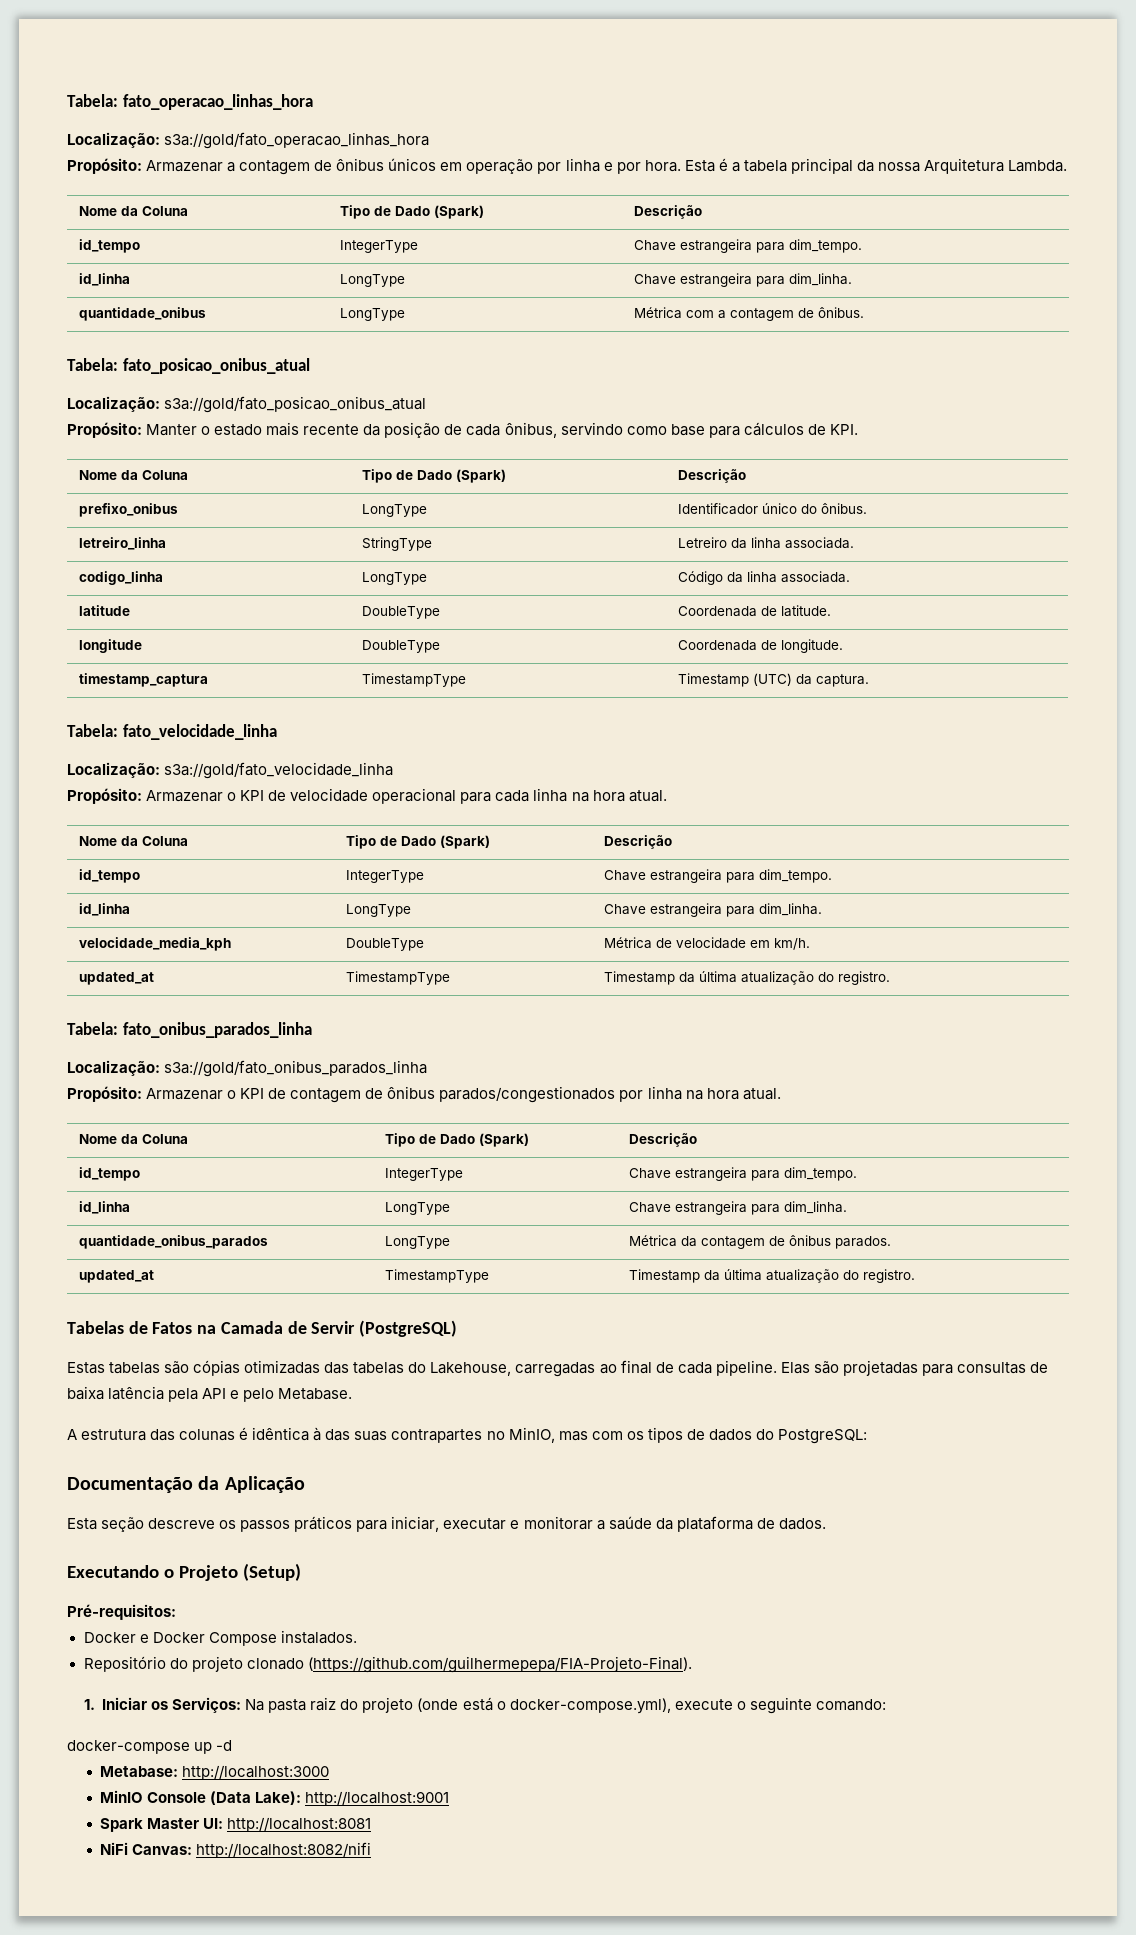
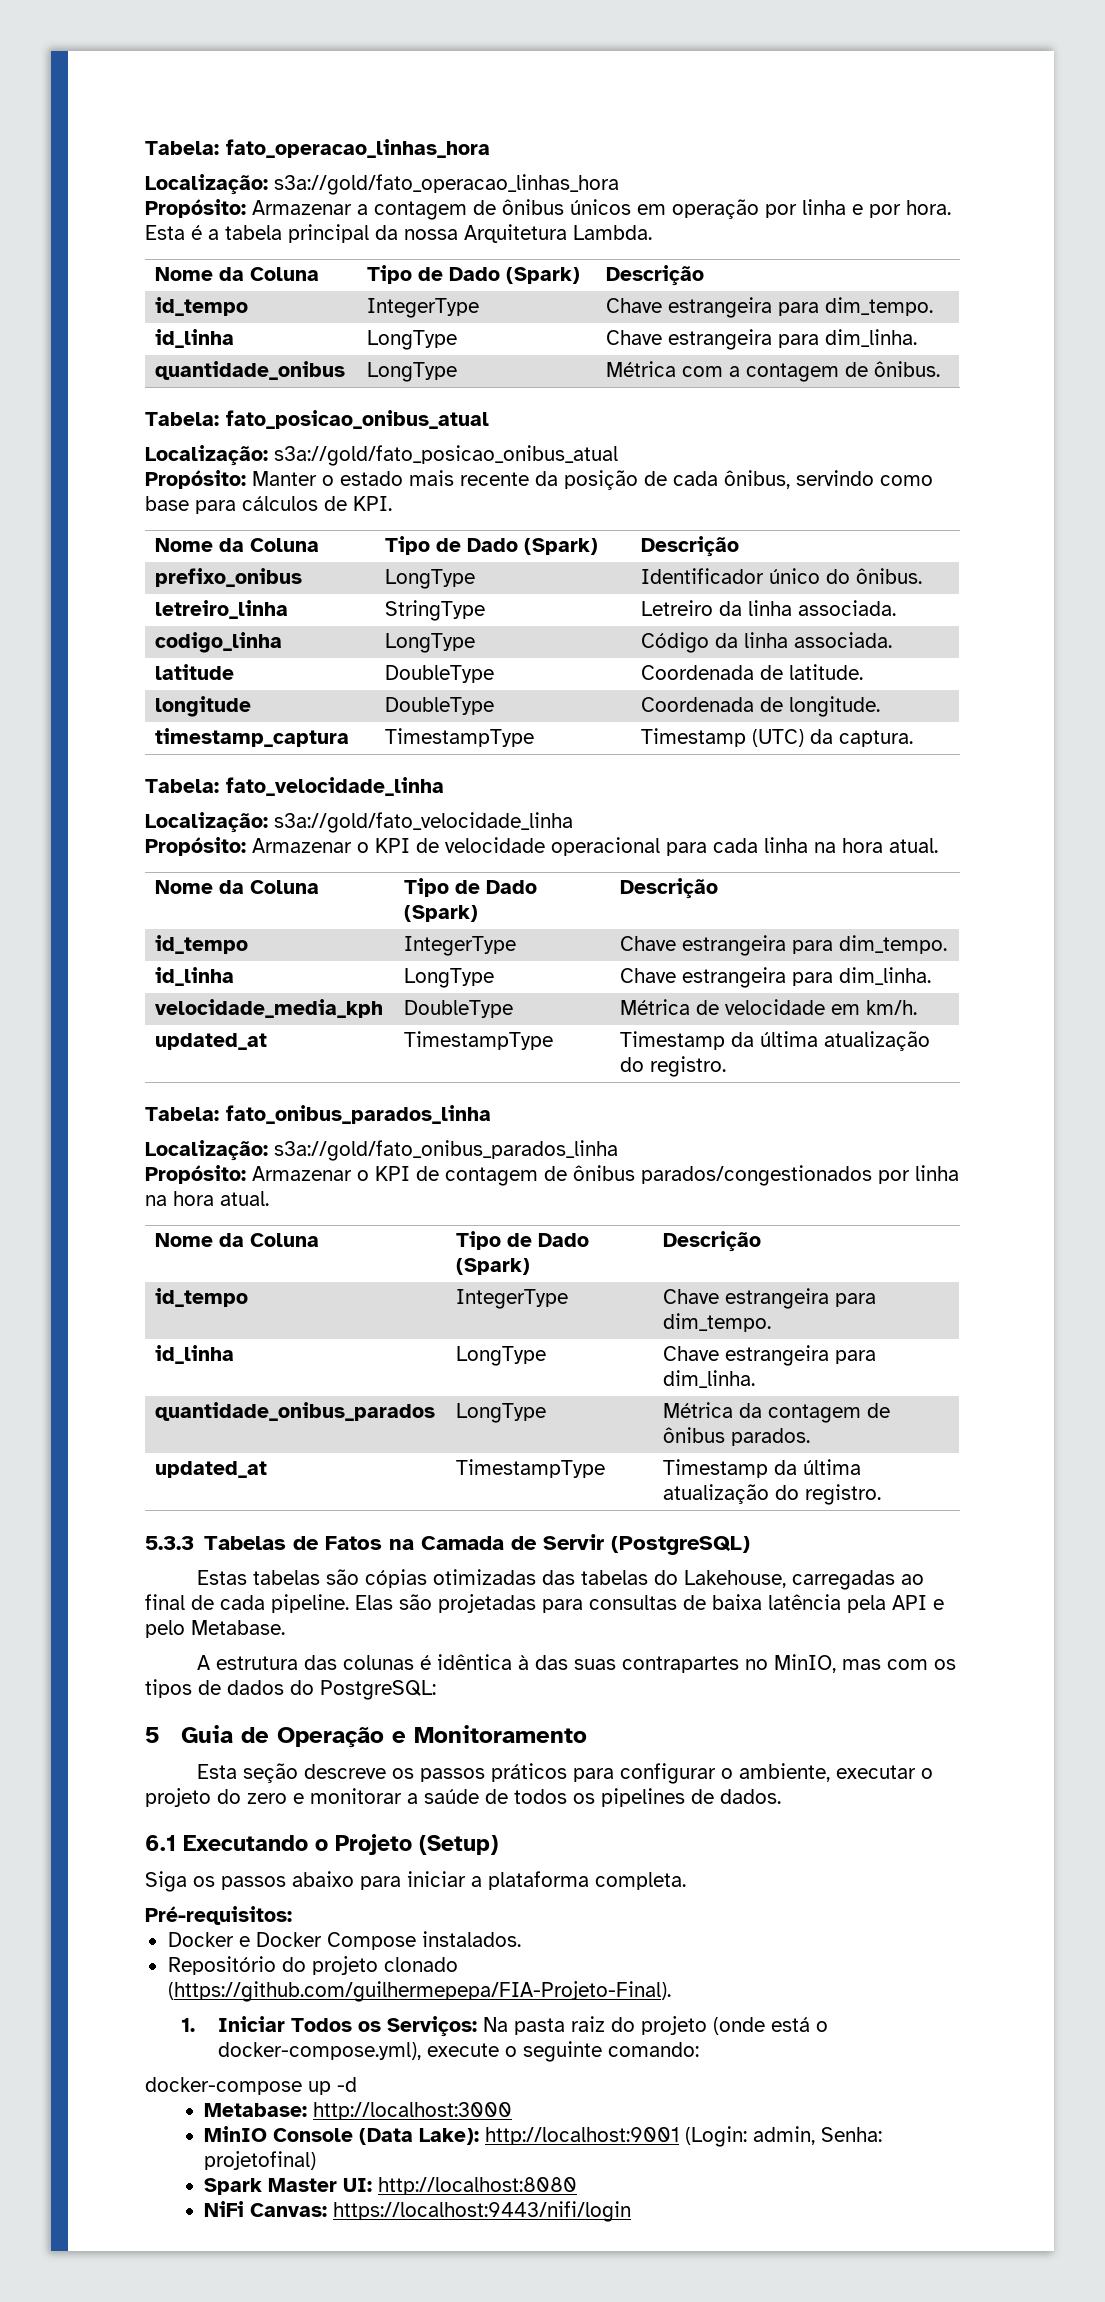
(915, 1276) none -> [145,1536,194,1550] 5.3.3
[67,1476,305,1493] Documentação da Aplicação -> [145,1725,588,1748] 5 Guia de Operação e Monitoramento
[391,1516,753,1532] iniciar, executar e monitorar a saúde da plataforma -> [620,1763,934,1784] [145,1788,685,1807] configurar o ambiente, executar o projeto do zero e monitorar a saúde de todos os pipelines
(826, 1524) none -> [145,1835,176,1851] 6.1
(301, 1572) none -> [145,1871,686,1892] // Siga os passos abaixo para iniciar a plataforma completa.
(148, 1703) none -> [290,2018,352,2032] Todos
(450, 1798) none -> [684,2126,882,2147] [203,2151,316,2170] (Login: admin, Senha: projetofinal)
[227,1817,372,1832] http://localhost:8081 -> [377,2177,577,2195] http://localhost:8080
[196,1842,372,1858] http://localhost:8082/nifi -> [332,2201,631,2222] https://localhost:9443/nifi/login

